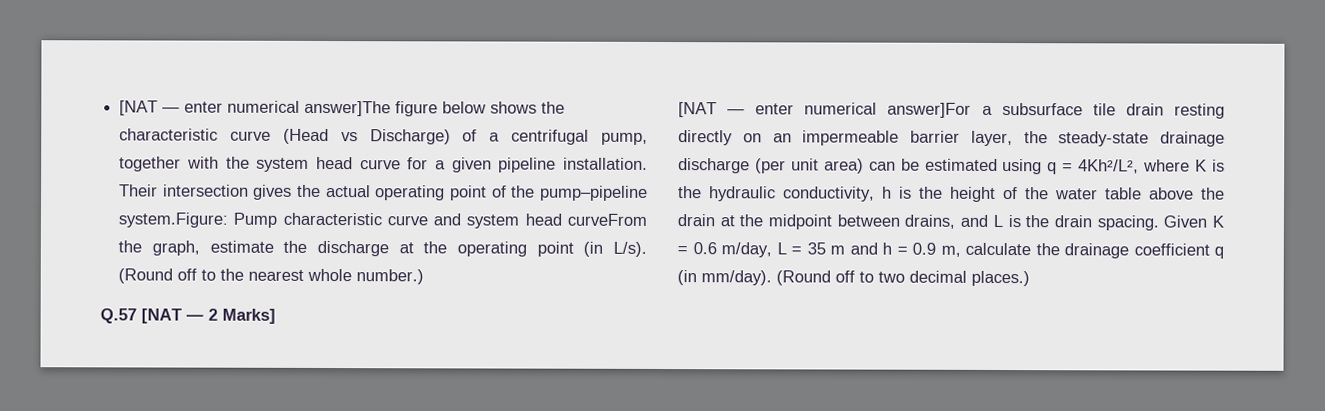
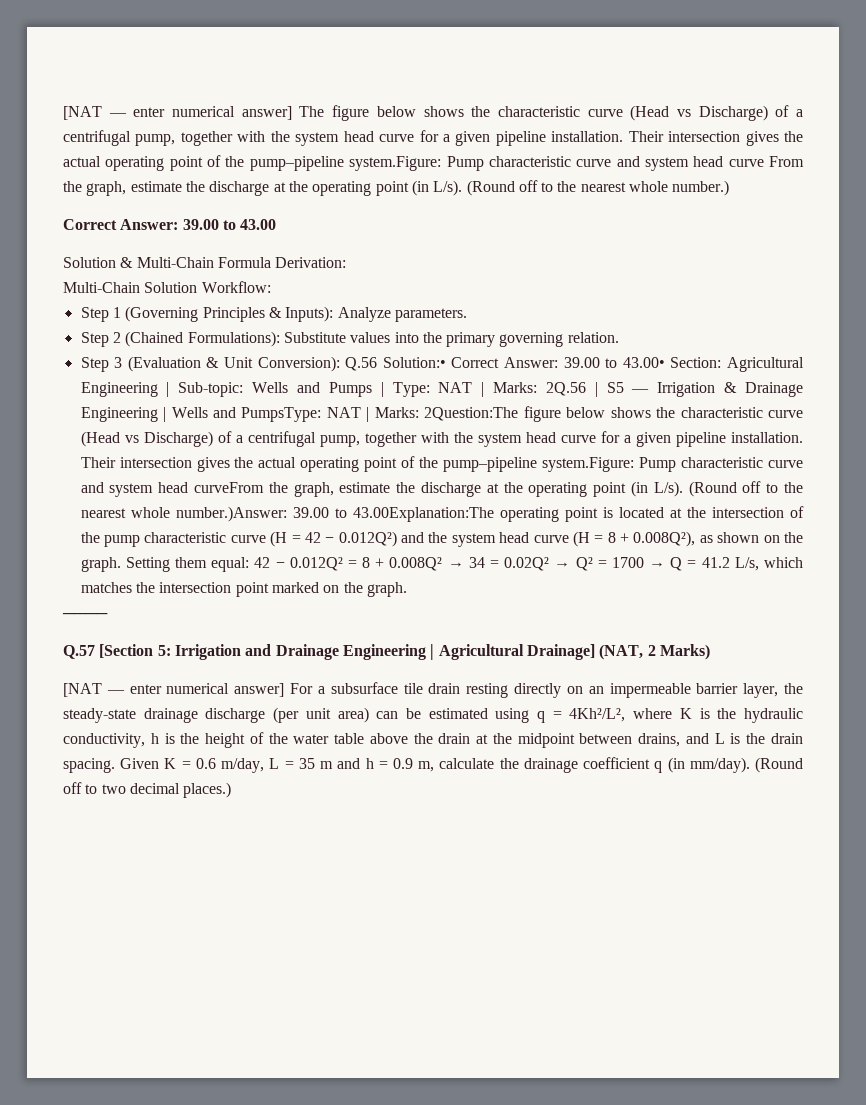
[119,100,392,117] [NAT — enter numerical answer]The -> [63,105,803,121] [63,130,803,146] [63,155,805,171] [63,180,730,196] [63,219,277,230] [63,257,347,268] [63,281,271,293] [80,306,467,322] [80,331,619,347] [80,356,805,372] [80,382,804,397] [80,407,519,422] [NAT — enter numerical answer] The figure below shows the characteristic curve (Head vs Discharge) of a centrifugal pump, together with the system head curve for a given pipeline installation. Their intersection gives the actual operating point of the pump–pipeline system.Figure: Pump characteristic curve and system head curve From the graph, estimate the discharge at the operating point (in L/s). (Round off to the nearest whole number.) // Correct Answer: 39.00 to 43.00 // Solution & Multi-Chain Formula Derivation: // Multi-Chain Solution Workflow: // Step 1 (Governing Principles & Inputs): Analyze parameters. // Step 2 (Chained Formulations): Substitute values into the primary governing relation. // Step 3 (Evaluation & Unit Conversion): Q.56 Solution:• Correct Answer: 39.00 to 43.00• Section: Agricultural Engineering | Sub-topic: Wells and Pumps | Type: NAT | Marks: 2Q.56 | S5 — Irrigation & Drainage Engineering | Wells and PumpsType: NAT | Marks: 2Question:The
[356,269,425,285] [100,308,276,324] [678,102,972,118] number.) // Q.57 [NAT — 2 Marks] // [NAT — enter numerical answer]For -> [175,506,805,522] [80,531,803,547] [80,557,803,572] [80,582,407,597] [62,613,108,618] [63,644,710,660] [63,683,314,697] number.)Answer: 39.00 to 43.00Explanation:The operating point is located at the intersection of the pump characteristic curve (H = 42 − 0.012Q²) and the system head curve (H = 8 + 0.008Q²), as shown on the graph. Setting them equal: 42 − 0.012Q² = 8 + 0.008Q² → 34 = 0.02Q² → Q² = 1700 → Q = 41.2 L/s, which matches the intersection point marked on the graph. // ──── // Q.57 [Section 5: Irrigation and Drainage Engineering | Agricultural Drainage] (NAT, 2 Marks) // [NAT — enter numerical answer] For

